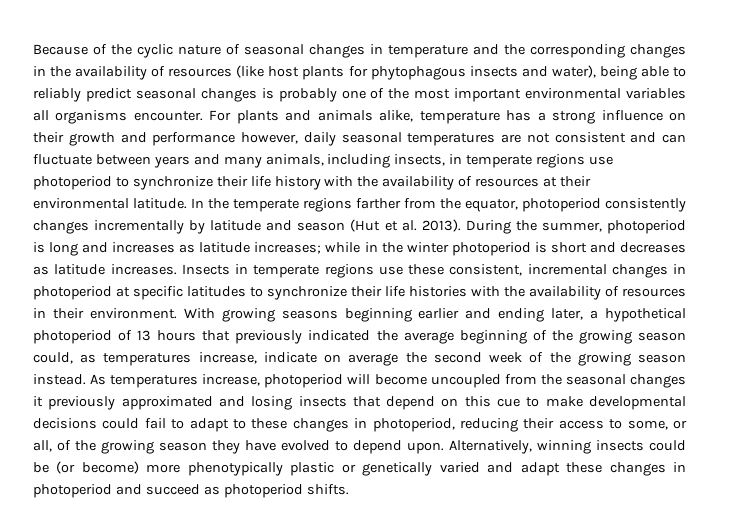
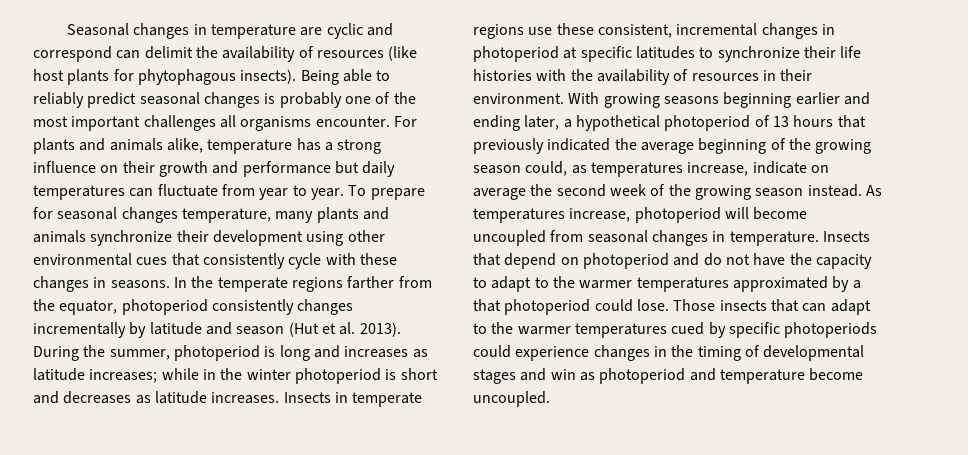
[33,44,686,58] [33,66,46,76] Because of the cyclic nature of seasonal changes in temperature and the corresponding changes in -> [67,23,394,39] [33,46,193,62] Seasonal changes in temperature are cyclic and correspond can delimit
[469,65,637,80] insects and water), being -> [240,69,339,85] insects). Being
[525,88,686,99] environmental variables -> [143,115,216,131] challenges
[241,132,686,146] [33,154,614,168] [33,176,591,190] [33,198,187,209] however, daily seasonal temperatures are not consistent and can fluctuate between years and many animals, including insects, in temperate regions use photoperiod to synchronize their life history with the availability of resources at their environmental latitude. -> [334,161,396,177] [33,184,425,200] [33,207,389,223] [33,230,385,246] [33,253,397,269] [33,276,170,292] but daily temperatures can fluctuate from year to year. To prepare for seasonal changes temperature, many plants and animals synchronize their development using other environmental cues that consistently cycle with these changes in seasons.
[540,374,686,388] [33,396,687,410] [33,418,687,432] [33,440,686,454] [33,461,686,476] [33,484,349,498] the seasonal changes it previously approximated and losing insects that depend on this cue to make developmental decisions could fail to adapt to these changes in photoperiod, reducing their access to some, or all, of the growing season they have evolved to depend upon. Alternatively, winning insects could be (or become) more phenotypically plastic or genetically varied and adapt these changes in photoperiod and succeed as photoperiod shifts. -> [587,230,870,246] [473,253,872,269] [473,276,861,292] [473,299,871,315] [473,322,878,338] [473,345,865,361] [473,368,864,384] [473,391,550,407] seasonal changes in temperature. Insects that depend on photoperiod and do not have the capacity to adapt to the warmer temperatures approximated by a that photoperiod could lose. Those insects that can adapt to the warmer temperatures cued by specific photoperiods could experience changes in the timing of developmental stages and win as photoperiod and temperature become uncoupled.

